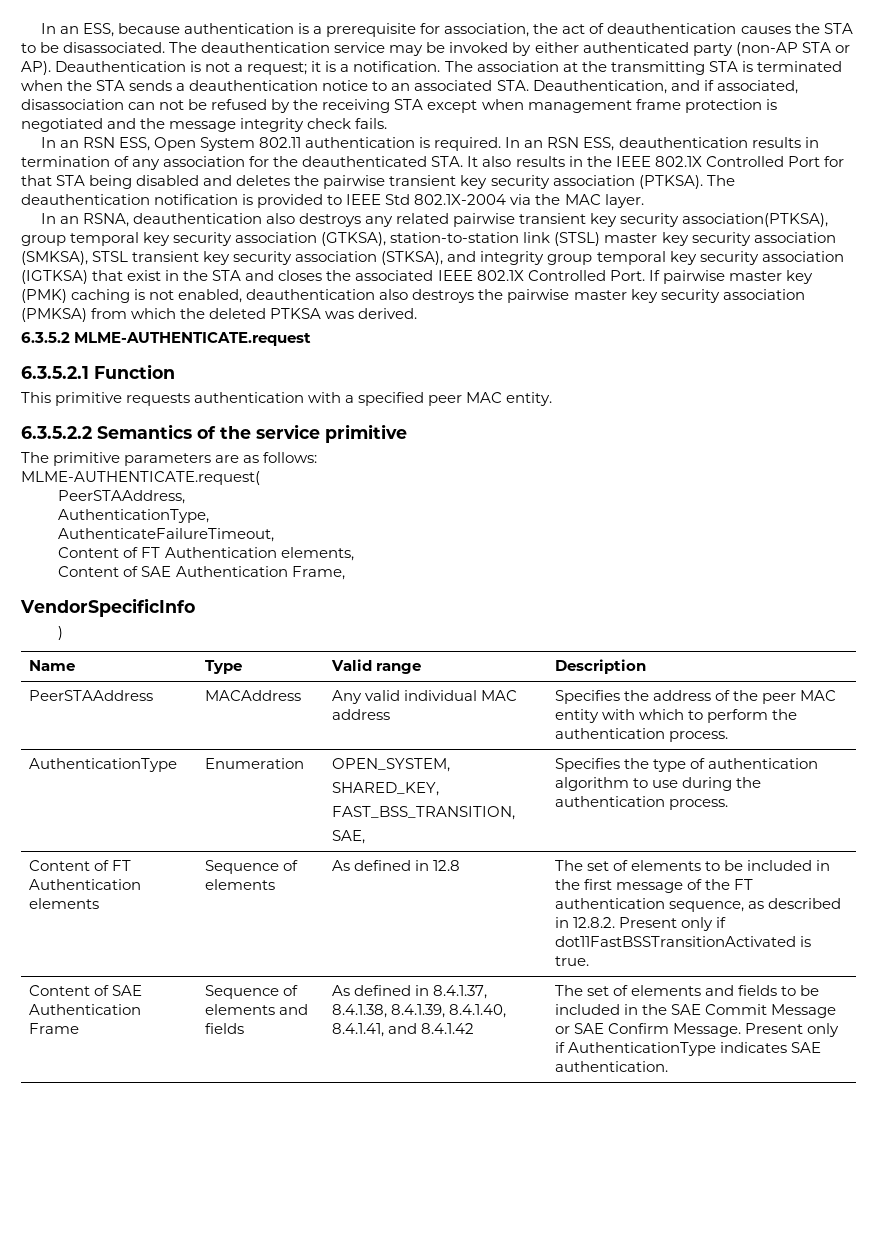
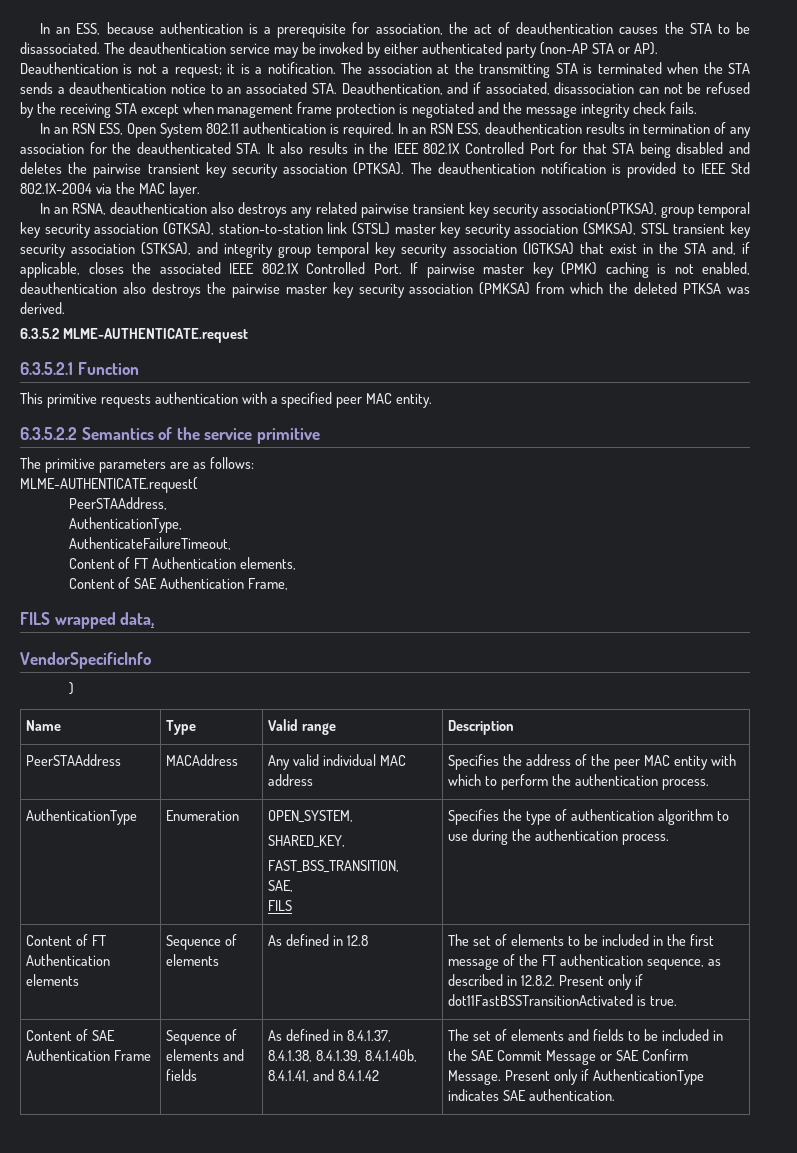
[245,270,275,281] and -> [711,242,750,255] [20,262,80,278] and, if applicable,
(345, 573) none -> [20,612,155,629] // FILS wrapped data,
(366, 837) none -> [268,900,293,911] // FILS
[449,1004,507,1018] 8.4.1.40, -> [365,1049,418,1062] 8.4.1.40b,

